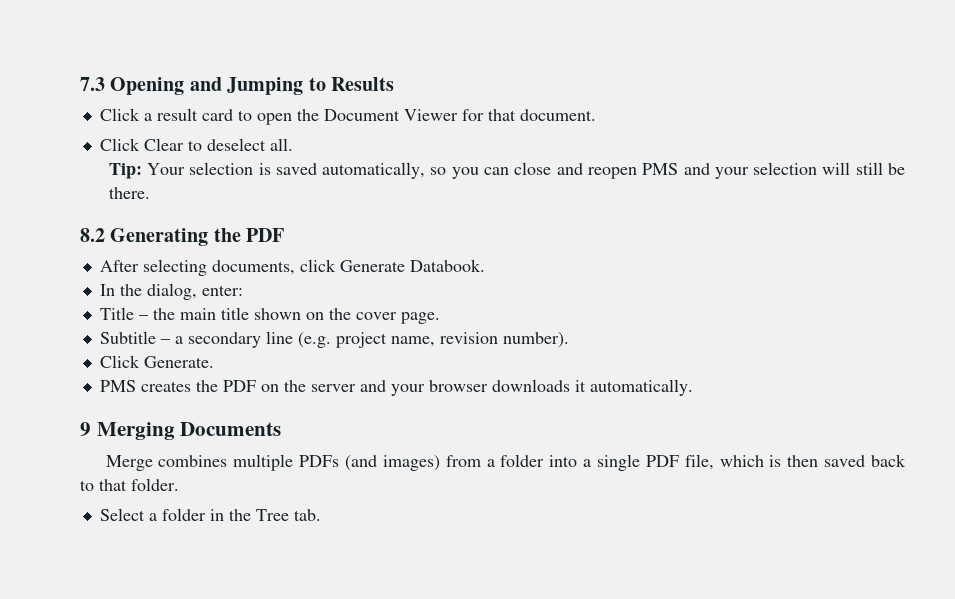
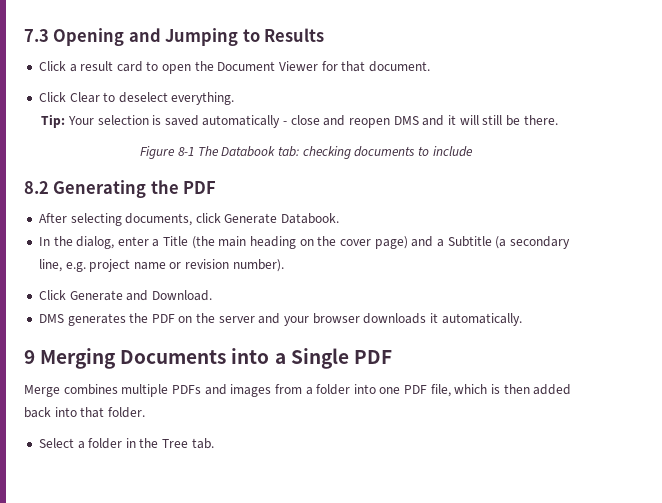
[269,138,293,151] all. -> [171,92,235,105] everything.
[322,162,906,179] [108,187,150,199] automatically, so you can close and reopen PMS and your selection will still be there. -> [202,115,558,128] [140,146,473,159] automatically - close and reopen DMS and it will still be there. // Figure 8-1 The Databook tab: checking documents to include
[201,285,243,296] [99,307,440,324] [99,331,569,348] [99,355,214,368] [99,380,191,392] enter: // Title – the main title shown on the cover page. // Subtitle – a secondary line (e.g. project name, revision number). // Click Generate. // PMS creates -> [117,236,570,249] [38,259,284,272] [38,290,212,301] [38,313,126,326] enter a Title (the main heading on the cover page) and a Subtitle (a secondary line, e.g. project name or revision number). // Click Generate and Download. // DMS generates
(282, 429) none -> [231,348,392,369] into a Single PDF
[344,455,440,471] (and images) -> [204,384,272,397] and images
[583,454,640,471] a single -> [379,387,401,394] one
[824,454,906,467] [80,480,94,491] saved back to -> [533,384,572,395] [24,407,77,418] added back into

